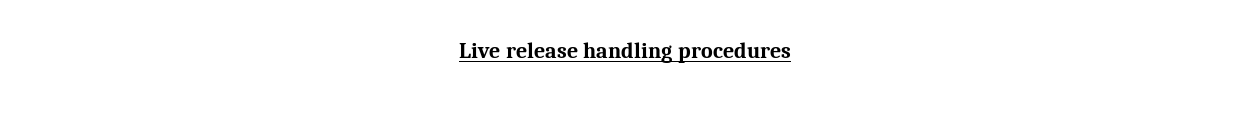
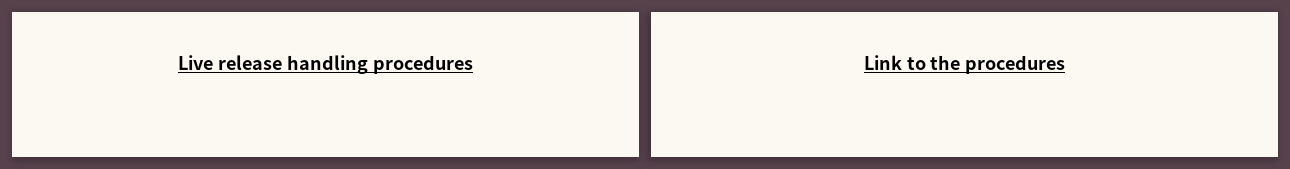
(792, 52) none -> [863,55,1066,74] // Link to the procedures

